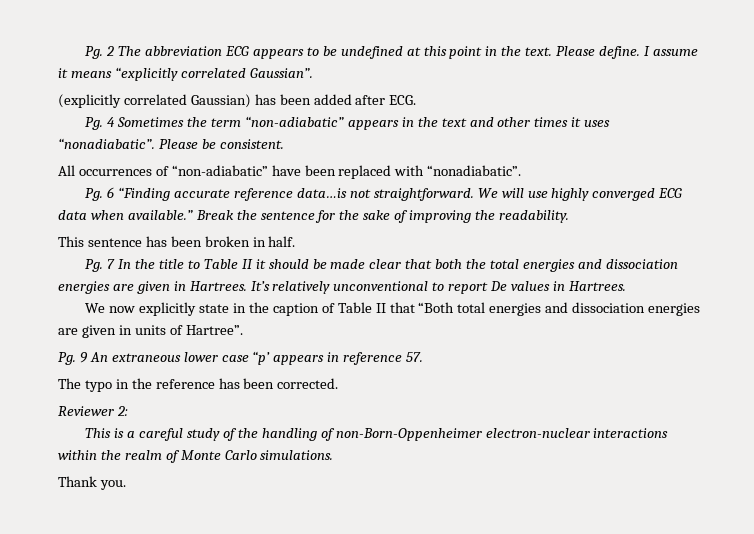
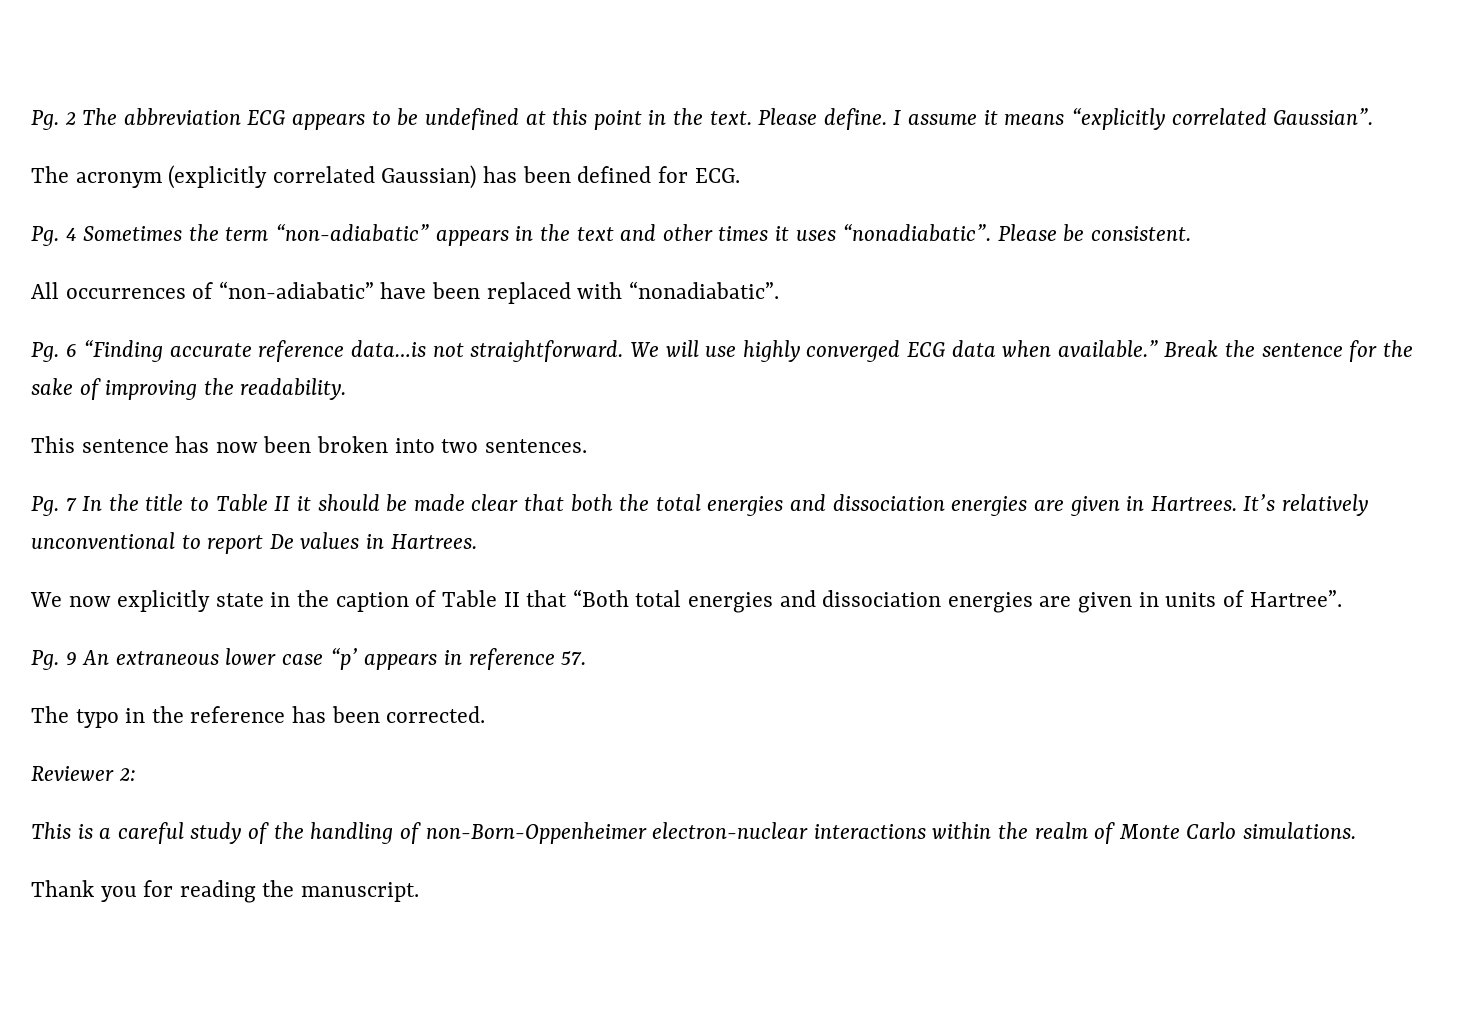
(313, 73) none -> [31,166,162,188] The acronym
[313,94,386,105] added after -> [577,166,688,183] defined for
(167, 241) none -> [215,442,258,453] now
[252,236,296,247] in half. -> [394,438,587,453] into two sentences.
[99,480,126,490] you. -> [100,880,420,903] you for reading the manuscript.

